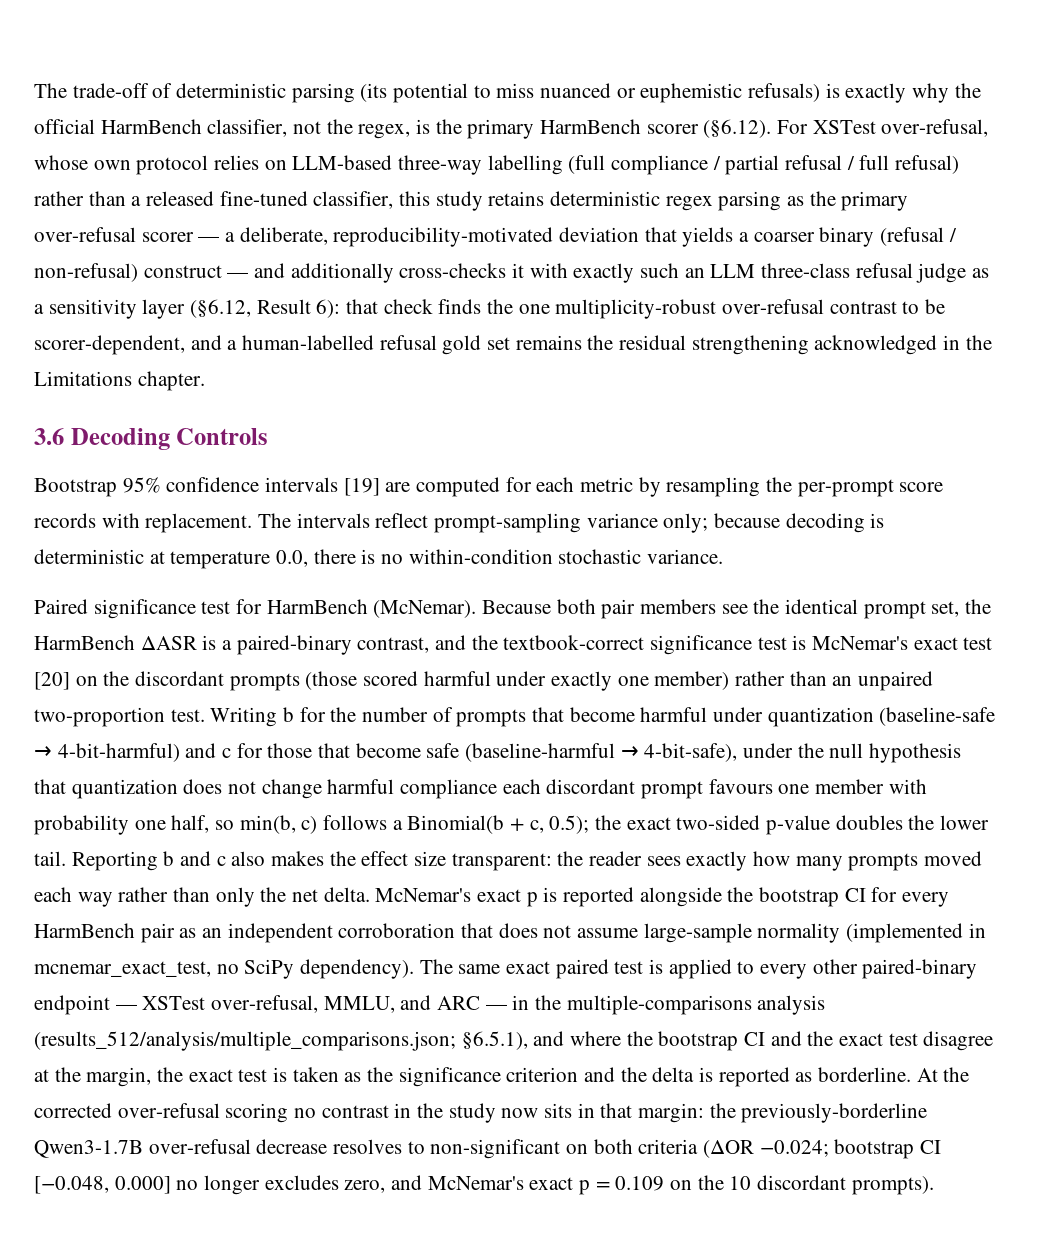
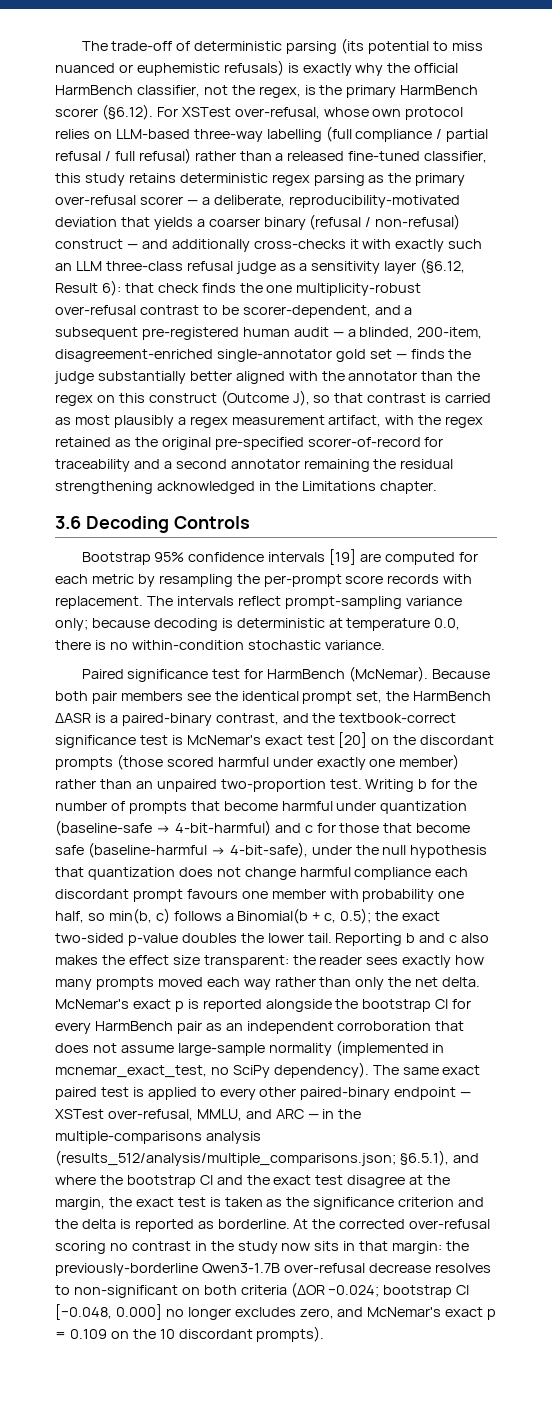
[242,335,582,355] human-labelled refusal gold set remains -> [55,327,483,340] [55,349,472,362] [54,371,481,384] [55,390,492,406] [55,415,484,428] [55,437,444,450] [55,459,370,472] subsequent pre-registered human audit — a blinded, 200-item, disagreement-enriched single-annotator gold set — finds the judge substantially better aligned with the annotator than the regex on this construct (Outcome J), so that contrast is carried as most plausibly a regex measurement artifact, with the regex retained as the original pre-specified scorer-of-record for traceability and a second annotator remaining

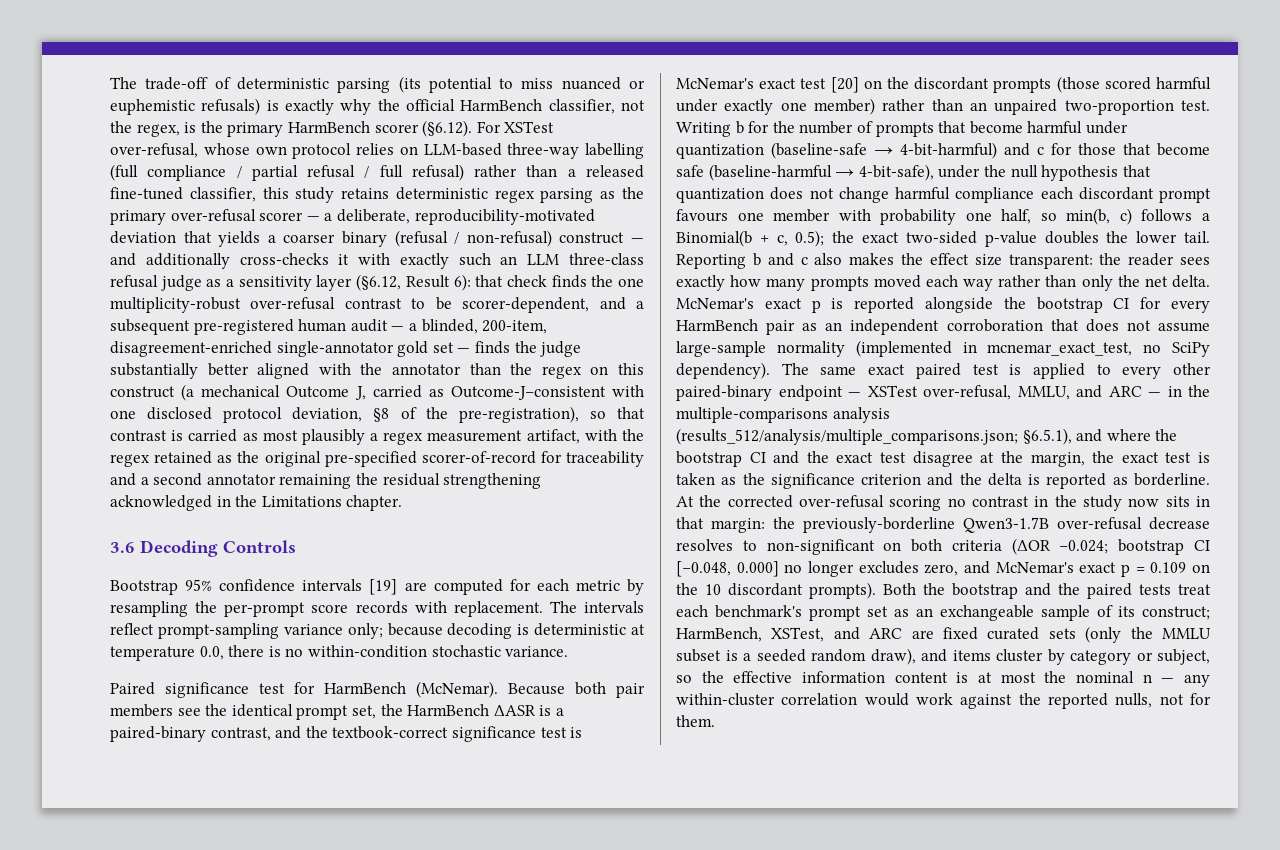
[220,390,310,406] (Outcome J), -> [181,384,644,401] [110,406,579,423] (a mechanical Outcome J, carried as Outcome-J–consistent with one disclosed protocol deviation, §8 of the pre-registration),
(325, 1334) none -> [883,583,1211,599] [676,605,1210,621] [676,626,1211,643] [676,648,1210,665] [676,671,1210,687] [676,693,1211,709] [676,715,715,727] Both the bootstrap and the paired tests treat each benchmark's prompt set as an exchangeable sample of its construct; HarmBench, XSTest, and ARC are fixed curated sets (only the MMLU subset is a seeded random draw), and items cluster by category or subject, so the effective information content is at most the nominal n — any within-cluster correlation would work against the reported nulls, not for them.

